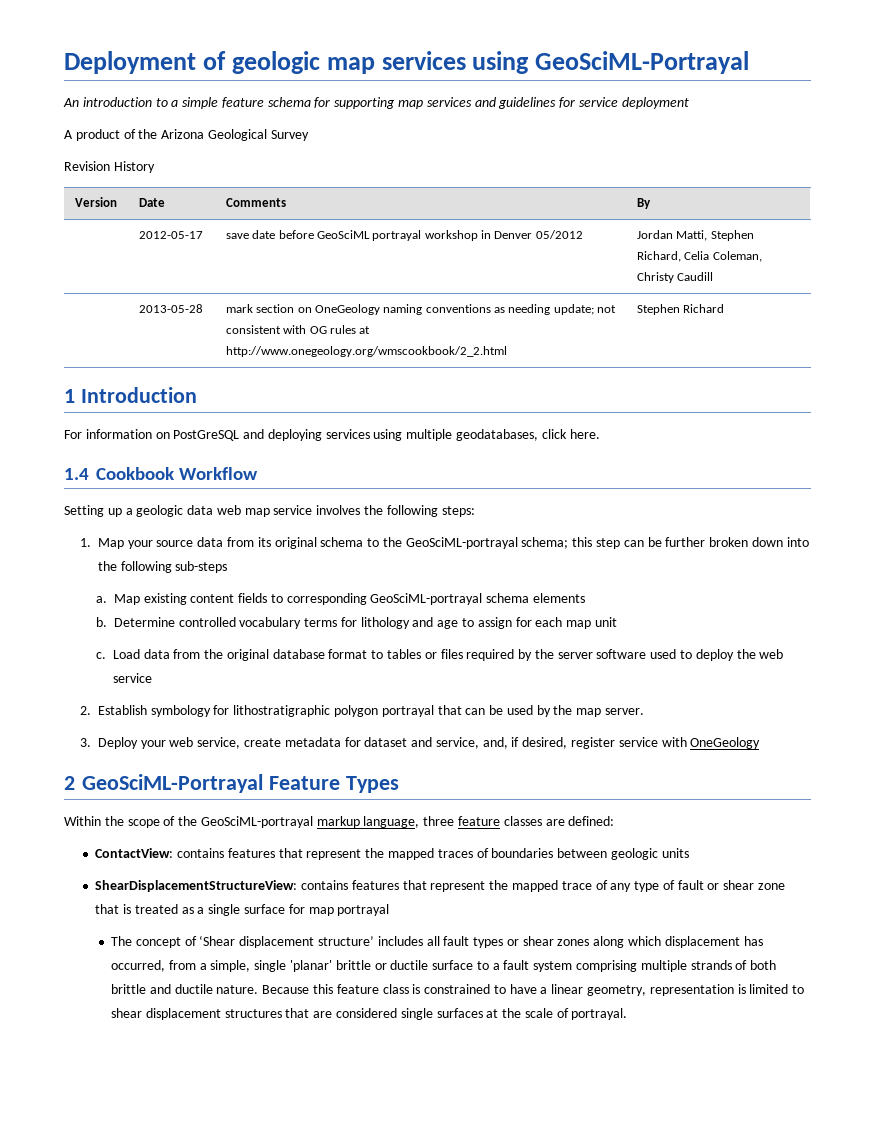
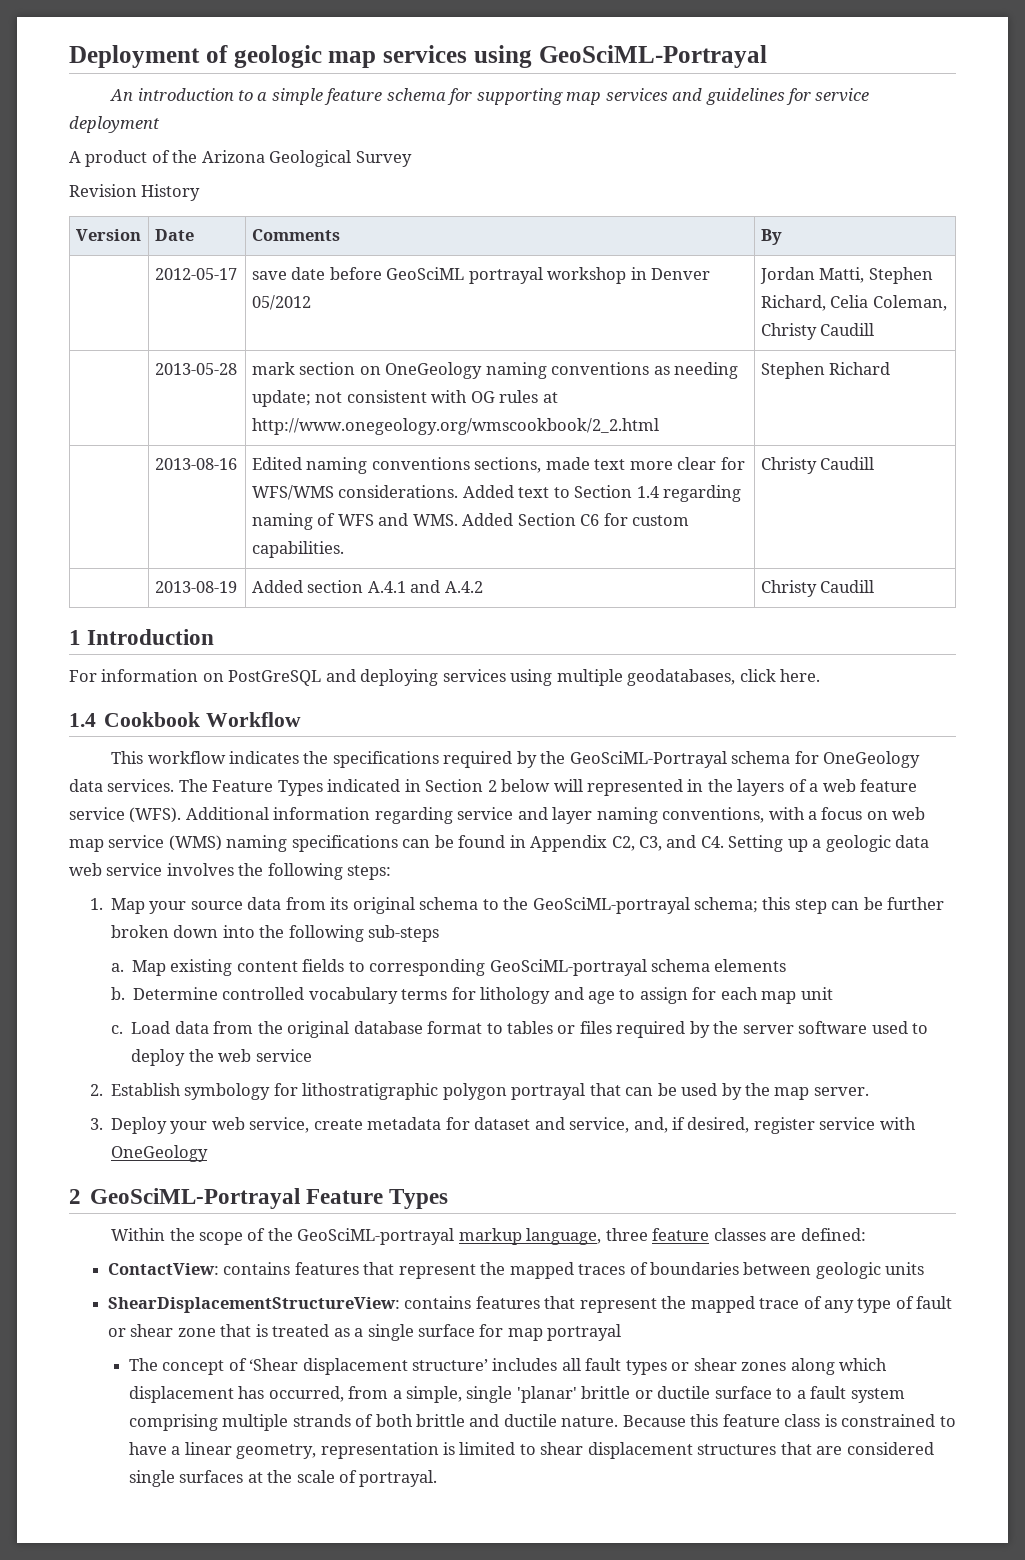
(725, 308) none -> [154,458,237,470] [251,457,745,474] [251,485,742,502] [251,513,690,530] [251,541,344,558] [760,457,875,474] [154,581,237,593] [251,580,483,593] [760,580,875,597] // | 2013-08-16 | Edited naming conventions sections, made text more clear for WFS/WMS considerations. Added text to Section 1.4 regarding naming of WFS and WMS. Added Section C6 for custom capabilities. | Christy Caudill // | 2013-08-19 | Added section A.4.1 and A.4.2 | Christy Caudill
(259, 473) none -> [111,751,921,768] [69,779,918,796] [69,807,926,824] [69,835,724,852] This workflow indicates the specifications required by the GeoSciML-Portrayal schema for OneGeology data services. The Feature Types indicated in Section 2 below will represented in the layers of a web feature service (WFS). Additional information regarding service and layer naming conventions, with a focus on web map service (WMS) naming specifications can be found in Appendix C2, C3, and C4.
[244,508,270,517] map -> (102, 869) none

